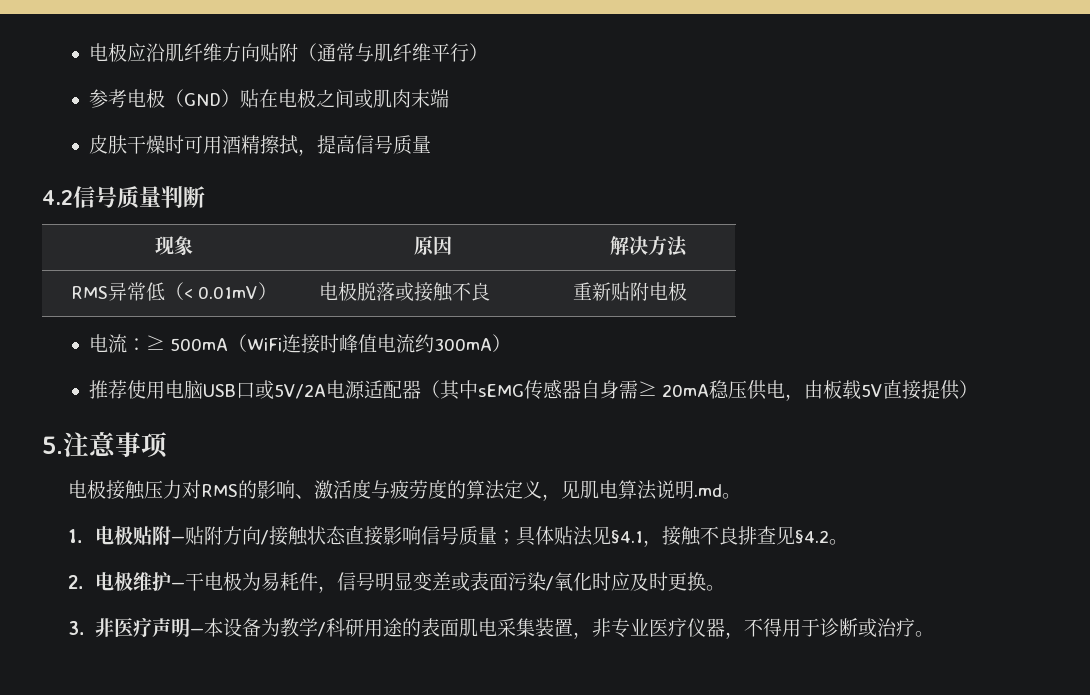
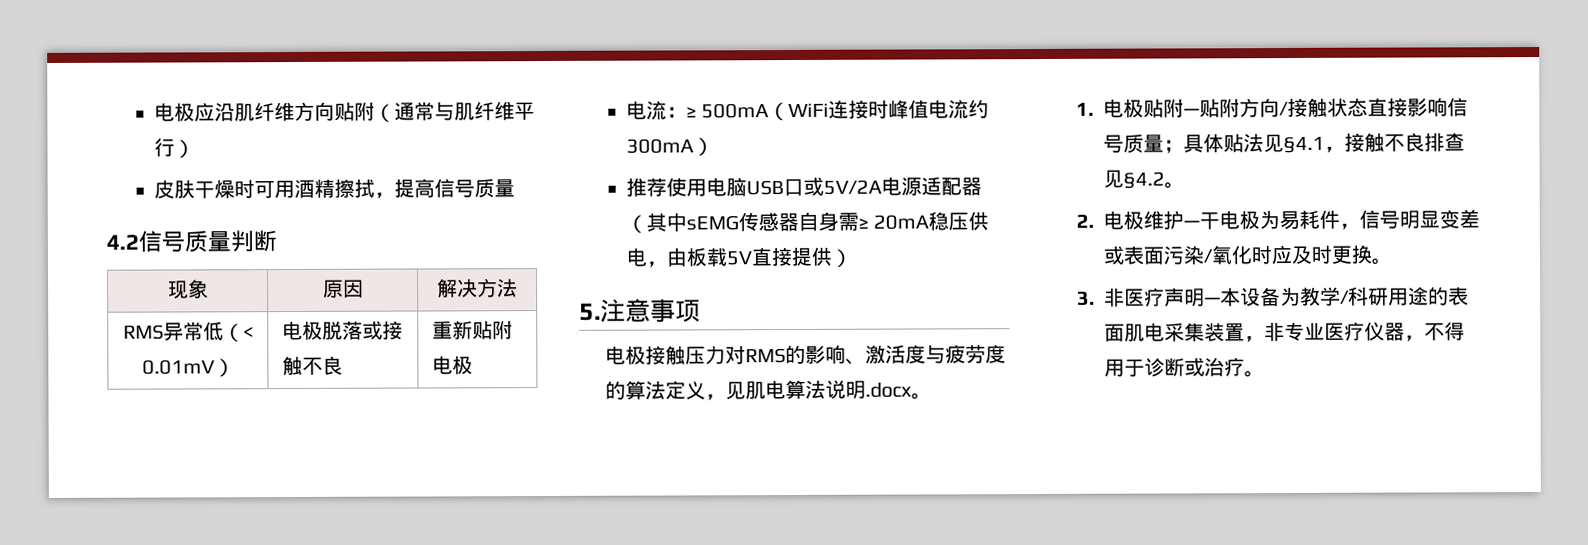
[89,89,450,109] // 参考电极（GND）贴在电极之间或肌肉末端 -> (195, 149) none
[694,484,723,497] .md -> [864,382,912,398] .docx

